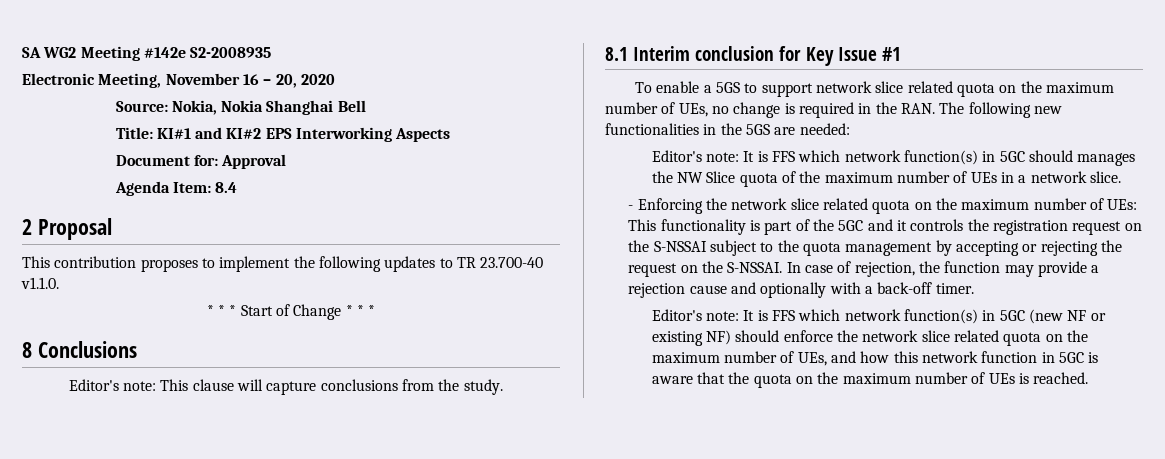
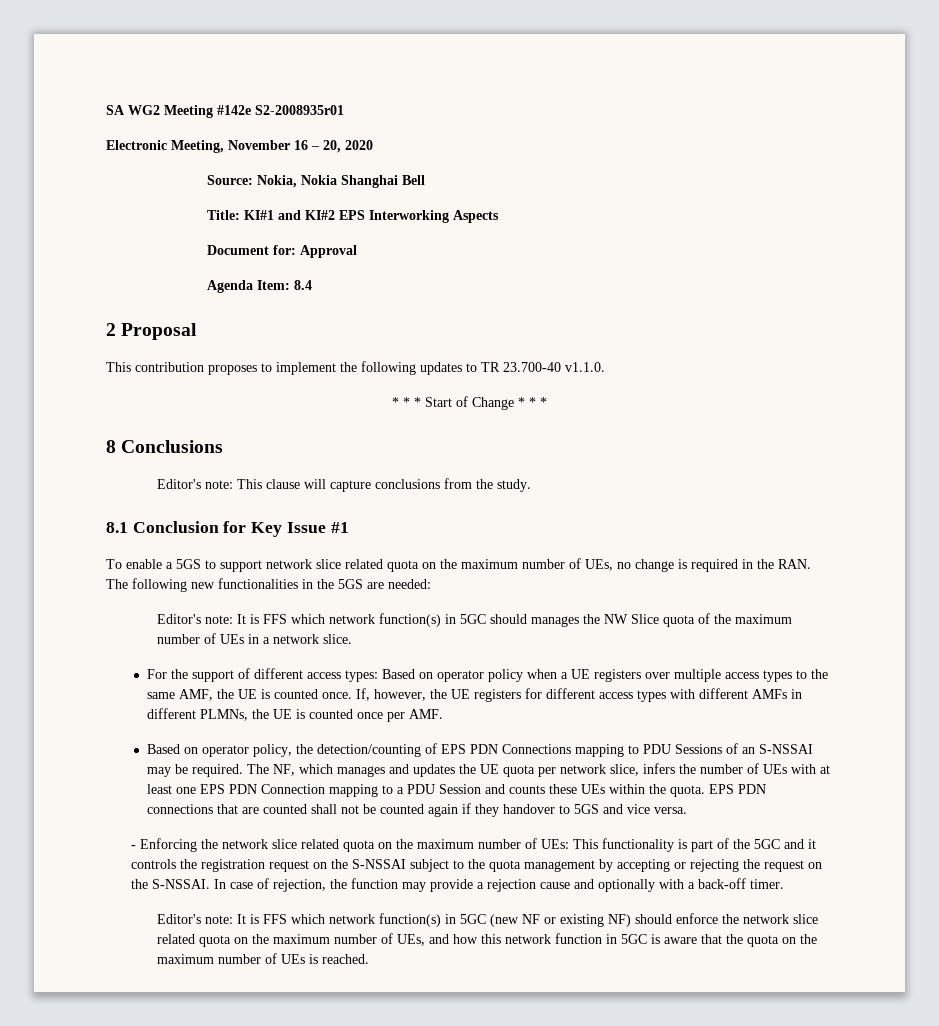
[190,47,272,58] S2-2008935 -> [255,105,344,115] S2-2008935r01
[633,46,775,61] Interim conclusion -> [132,521,219,533] Conclusion
(1121, 177) none -> [146,668,828,682] [146,688,802,702] [146,708,443,722] [146,743,813,757] [146,763,830,777] [146,784,766,797] [146,803,687,817] // For the support of different access types: Based on operator policy when a UE registers over multiple access types to the same AMF, the UE is counted once. If, however, the UE registers for different access types with different AMFs in different PLMNs, the UE is counted once per AMF. // Based on operator policy, the detection/counting of EPS PDN Connections mapping to PDU Sessions of an S-NSSAI may be required. The NF, which manages and updates the UE quota per network slice, infers the number of UEs with at least one EPS PDN Connection mapping to a PDU Session and counts these UEs within the quota. EPS PDN connections that are counted shall not be counted again if they handover to 5GS and vice versa.

